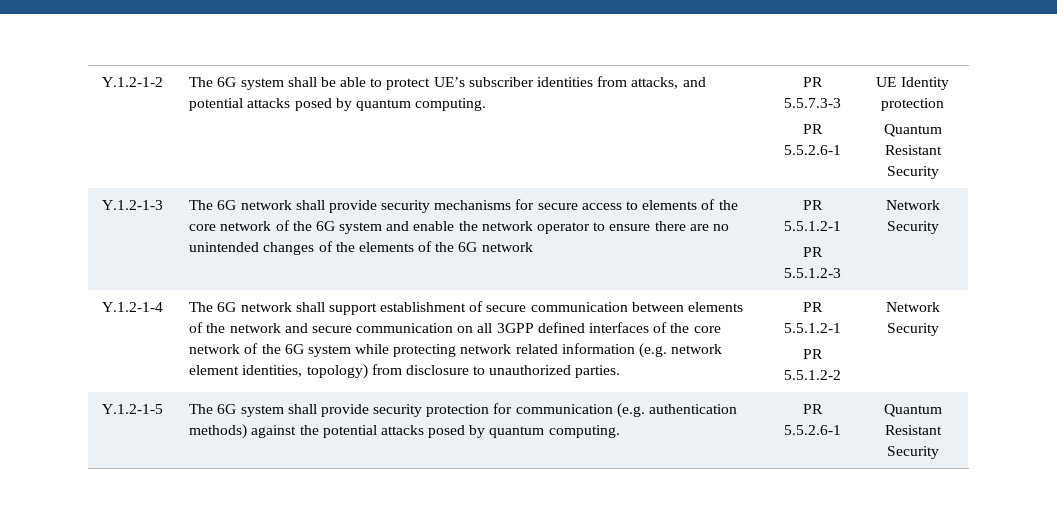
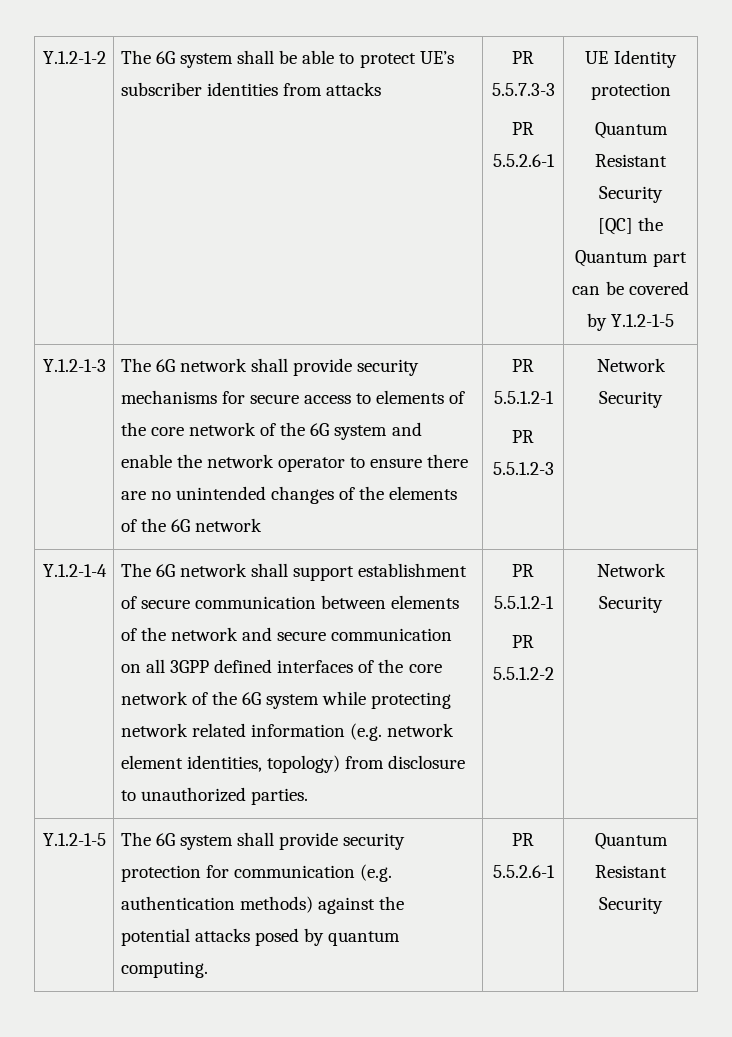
[631,77,706,89] [189,98,487,111] attacks, and potential attacks posed by quantum computing. -> [326,82,382,96] attacks
(939, 172) none -> [597,217,664,235] [575,250,687,267] [572,281,689,295] [586,313,675,331] // [QC] the Quantum part can be covered by Y.1.2-1-5

